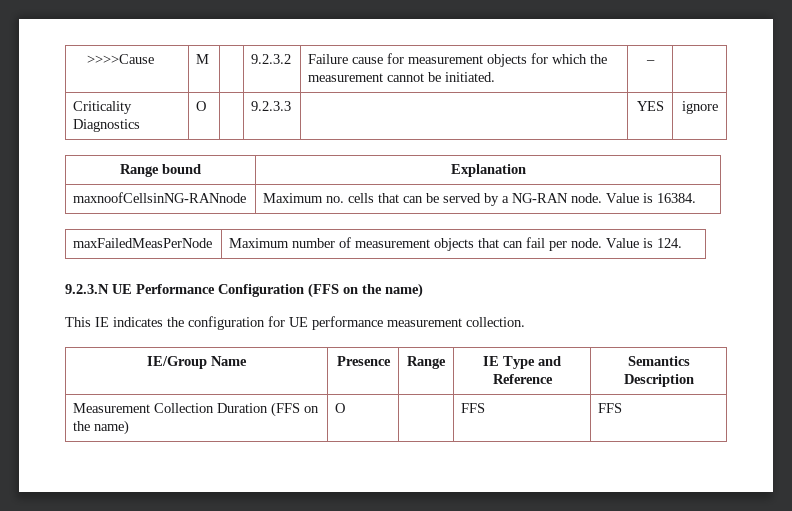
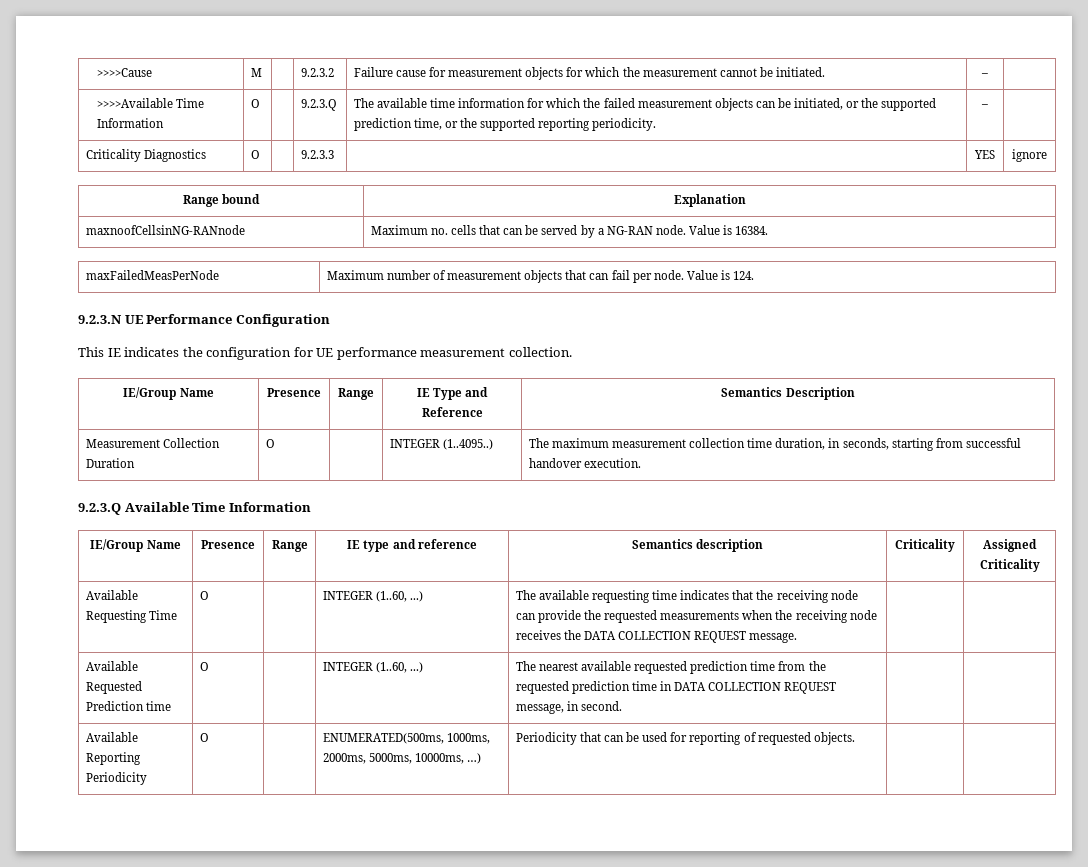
(655, 62) none -> [96,98,204,108] [96,118,164,128] [250,99,260,108] [300,99,337,111] [353,98,937,111] [353,118,657,131] [981,104,988,108] // >>>>Available Time Information | O | | 9.2.3.Q | The available time information for which the failed measurement objects can be initiated, or the supported prediction time, or the supported reporting periodicity. | – |
[308,283,423,298] (FFS on the name) -> (330, 320) none
[271,402,320,417] [73,420,130,435] [335,403,346,413] [461,403,486,413] [598,403,623,413] (FFS on the name) | O | | FFS | FFS -> [265,439,275,448] [389,439,493,450] [528,438,1021,451] [528,458,641,468] [78,502,311,515] [90,539,181,552] [201,540,255,549] [271,540,308,552] [347,539,477,552] [631,539,764,552] [895,539,955,552] [983,539,1037,552] [979,559,1040,572] [85,590,138,600] [85,610,177,623] [199,591,209,600] [322,591,424,602] [515,590,858,603] [515,610,877,623] [515,630,798,643] [85,661,138,671] [85,681,142,694] [85,701,171,711] [199,662,209,671] [322,662,424,673] [515,661,826,674] [515,681,837,694] [515,701,623,714] [85,732,138,742] [85,752,141,765] [85,772,147,785] [199,733,209,742] [322,733,490,744] [322,753,482,764] [515,732,855,745] | O | | INTEGER (1..4095..) | The maximum measurement collection time duration, in seconds, starting from successful handover execution. // 9.2.3.Q Available Time Information // IE/Group Name | Presence | Range | IE type and reference | Semantics description | Criticality | Assigned Criticality // Available Requesting Time | O | | INTEGER (1..60, ...) | The available requesting time indicates that the receiving node can provide the requested measurements when the receiving node receives the DATA COLLECTION REQUEST message. | | // Available Requested Prediction time | O | | INTEGER (1..60, ...) | The nearest available requested prediction time from the requested prediction time in DATA COLLECTION REQUEST message, in second. | | // Available Reporting Periodicity | O | | ENUMERATED(500ms, 1000ms, 2000ms, 5000ms, 10000ms, …) | Periodicity that can be used for reporting of requested objects. | |

